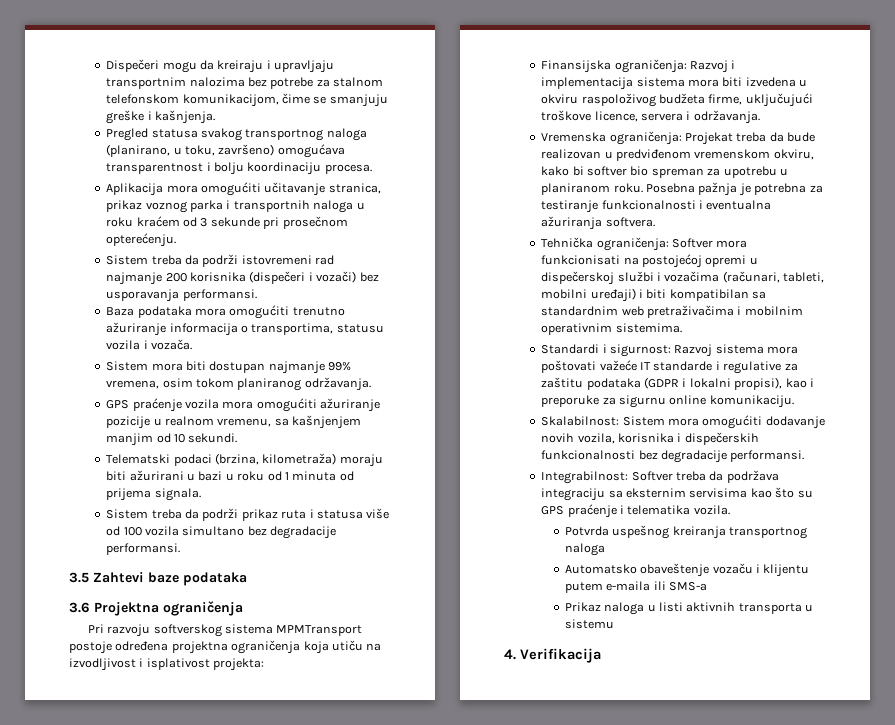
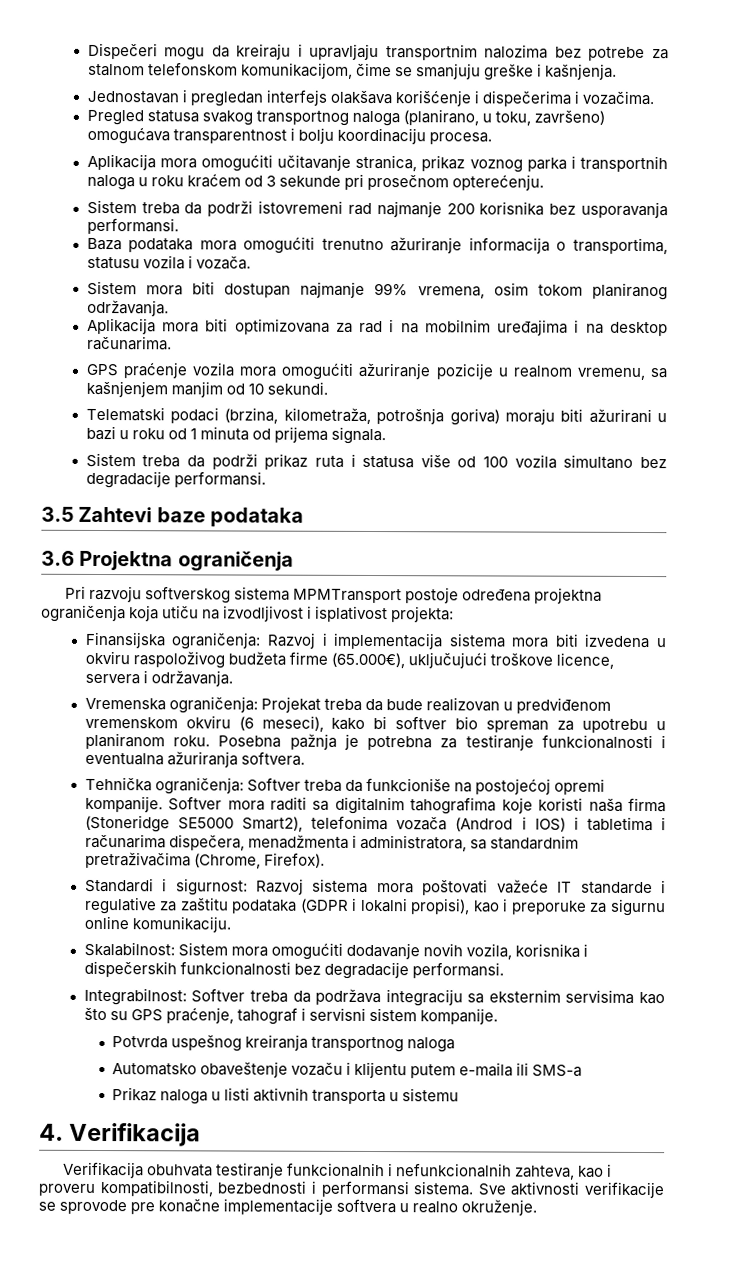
(216, 117) none -> [86,89,655,107] // Jednostavan i pregledan interfejs olakšava korišćenje i dispečerima i vozačima.
[249,271,357,284] (dispečeri i vozači) -> (545, 208) none
(371, 384) none -> [86,317,668,337] [86,335,172,351] // Aplikacija mora biti optimizovana za rad i na mobilnim uređajima i na desktop računarima.
[262,453,337,465] kilometraža) -> [283,407,500,426] kilometraža, potrošnja goriva)
[708,94,743,105] firme, -> [288,651,405,669] firme (65.000€),
[773,149,814,160] okviru, -> [185,715,324,732] okviru (6 meseci),
[716,240,748,248] [541,254,758,268] [541,271,825,285] [541,288,767,302] [541,305,803,318] [541,323,682,335] mora funkcionisati na postojećoj opremi u dispečerskoj službi i vozačima (računari, tableti, mobilni uređaji) i biti kompatibilan sa standardnim web pretraživačima i mobilnim operativnim sistemima. -> [303,777,606,795] [84,795,666,815] [84,814,667,833] [84,833,580,852] [84,851,325,869] treba da funkcioniše na postojećoj opremi kompanije. Softver mora raditi sa digitalnim tahografima koje koristi naša firma (Stoneridge SE5000 Smart2), telefonima vozača (Androd i IOS) i tabletima i računarima dispečera, menadžmenta i administratora, sa standardnim pretraživačima (Chrome, Firefox).
[567,504,730,518] praćenje i telematika vozila. -> [165,1007,499,1025] praćenje, tahograf i servisni sistem kompanije.
(601, 655) none -> [62,1161,613,1180] [38,1180,664,1199] [38,1198,538,1216] // Verifikacija obuhvata testiranje funkcionalnih i nefunkcionalnih zahteva, kao i proveru kompatibilnosti, bezbednosti i performansi sistema. Sve aktivnosti verifikacije se sprovode pre konačne implementacije softvera u realno okruženje.

